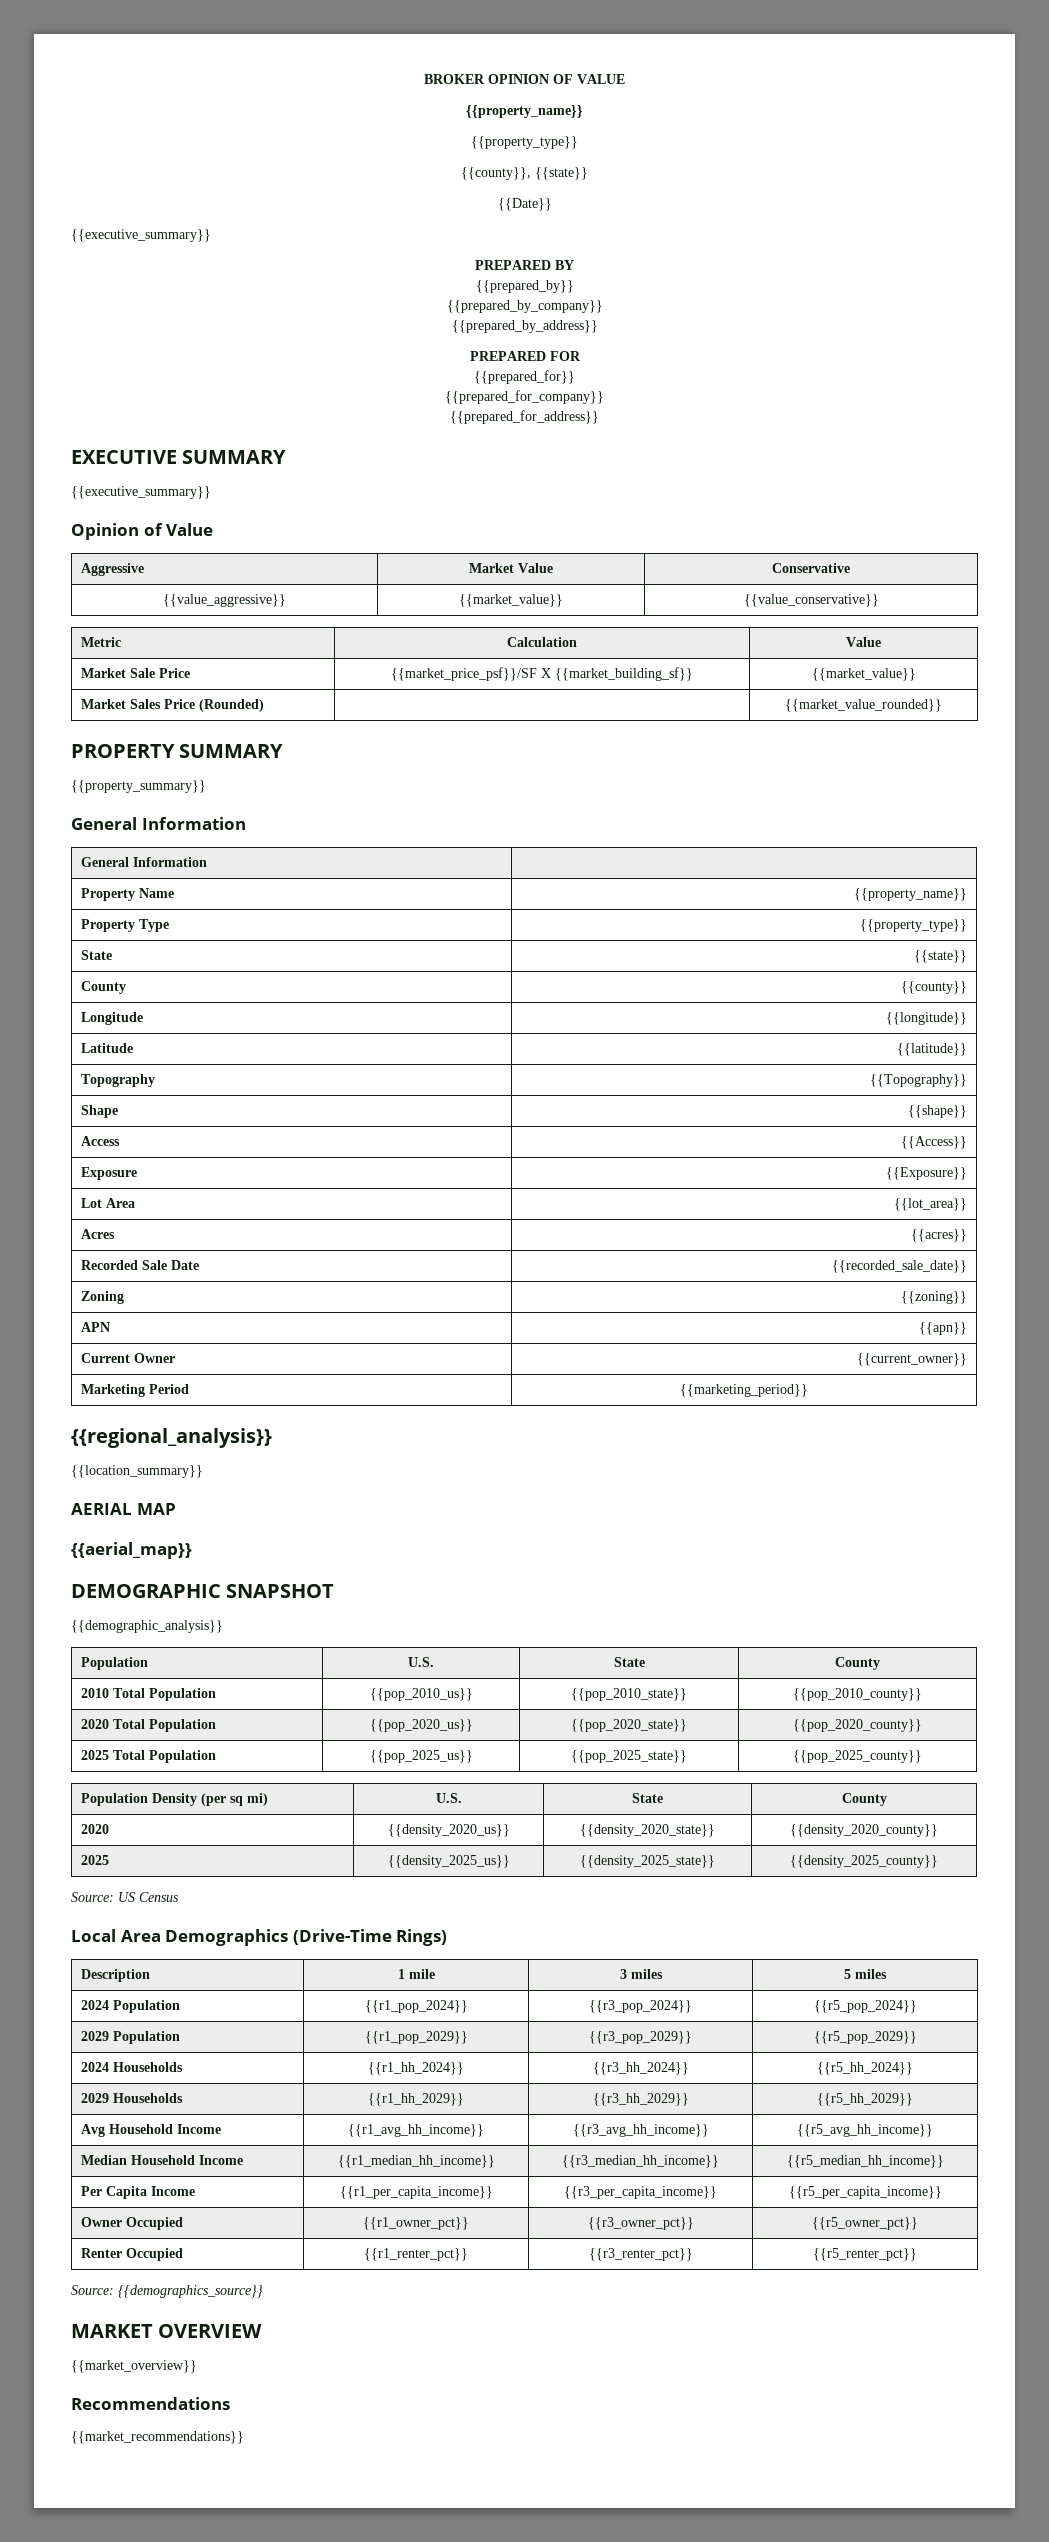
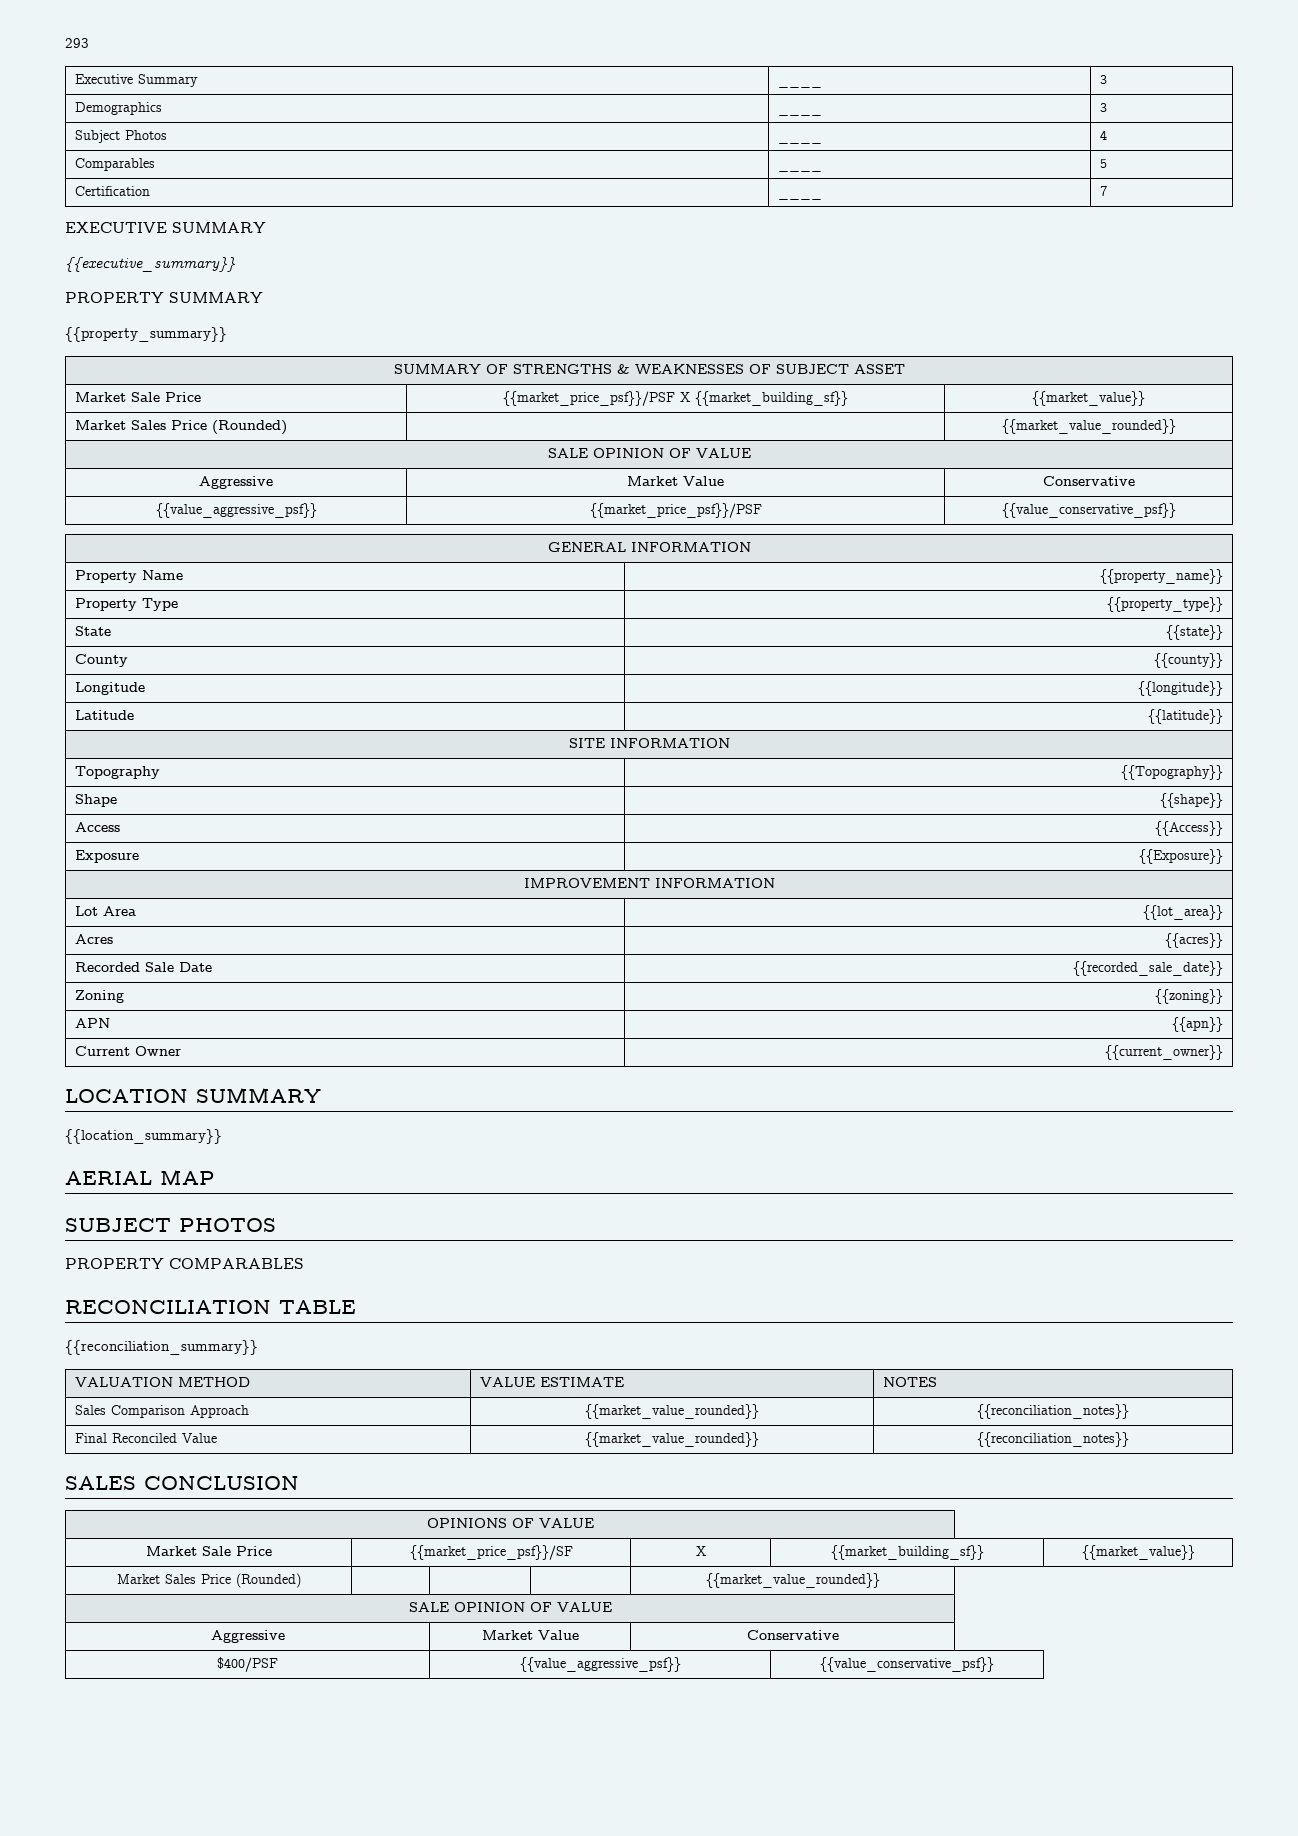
[424,74,625,84] [466,105,583,118] [471,136,578,149] [461,167,588,180] [497,198,552,211] [71,229,211,242] [475,260,574,270] [475,280,574,293] [446,300,603,313] [451,320,598,333] [469,351,581,361] [474,370,575,384] [445,390,604,404] [450,410,599,424] [71,450,287,464] [71,486,211,499] [71,523,214,540] [80,563,144,576] [469,563,553,573] [772,563,850,573] [163,594,286,607] [459,594,563,607] [743,594,879,607] [80,637,121,647] [507,637,577,647] [846,637,881,647] [80,668,190,678] [391,667,537,681] BROKER OPINION OF VALUE // {{property_name}} // {{property_type}} // {{county}}, {{state}} // {{Date}} // {{executive_summary}} // PREPARED BY // {{prepared_by}} // {{prepared_by_company}} // {{prepared_by_address}} // PREPARED FOR // {{prepared_for}} // {{prepared_for_company}} // {{prepared_for_address}} // EXECUTIVE SUMMARY // {{executive_summary}} // Opinion of Value // Aggressive | Market Value | Conservative // {{value_aggressive}} | {{market_value}} | {{value_conservative}} // Metric | Calculation | Value // Market Sale Price | {{market_price_psf}}/SF -> [65,38,89,48] [75,74,199,87] [778,84,823,88] [1100,75,1108,84] [75,102,163,115] [778,112,823,116] [1100,103,1108,112] [75,130,168,143] [778,140,823,144] [1100,130,1108,140] [75,158,156,171] [778,168,823,172] [1100,159,1108,168] [75,186,151,196] [778,196,823,200] [1100,186,1108,196] [65,222,266,233] [65,257,236,272] [65,292,263,303] [65,327,227,342] [393,364,905,374] [75,392,202,402] [503,391,675,406] 293 // Executive Summary | ____ | 3 // Demographics | ____ | 3 // Subject Photos | ____ | 4 // Comparables | ____ | 5 // Certification | ____ | 7 // EXECUTIVE SUMMARY // {{executive_summary}} // PROPERTY SUMMARY // {{property_summary}} // SUMMARY OF STRENGTHS & WEAKNESSES OF SUBJECT ASSET // Market Sale Price | {{market_price_psf}}/PSF
[71,744,284,758] [71,780,206,793] [71,817,246,830] [80,857,207,867] // PROPERTY SUMMARY // {{property_summary}} // General Information // General Information | -> [547,448,751,458] [199,476,273,489] [627,476,724,486] [1042,476,1135,486] [155,503,317,518] [589,503,762,518] [1001,503,1176,518] [547,542,751,552] // SALE OPINION OF VALUE // Aggressive | Market Value | Conservative // {{value_aggressive_psf}} | {{market_price_psf}}/PSF | {{value_conservative_psf}} // GENERAL INFORMATION
(968, 1049) none -> [568,738,730,748] // SITE INFORMATION
(968, 1173) none -> [523,878,775,888] // IMPROVEMENT INFORMATION
[80,1384,189,1397] [680,1384,808,1397] [71,1428,272,1448] // Marketing Period | {{marketing_period}} // {{regional_analysis}} -> [65,1087,321,1103] // LOCATION SUMMARY
[71,1542,192,1559] [71,1584,335,1598] [71,1620,223,1633] [80,1657,148,1670] [408,1657,434,1667] [613,1657,645,1667] [835,1657,880,1670] [80,1688,216,1701] [369,1688,473,1701] [571,1688,687,1701] [793,1688,922,1701] [80,1719,216,1732] [369,1719,473,1732] [571,1719,687,1732] [793,1719,922,1732] [80,1750,216,1763] [369,1750,473,1763] [571,1750,687,1763] [793,1750,922,1763] [80,1793,268,1806] [435,1793,462,1803] [632,1793,663,1803] [841,1793,887,1806] [80,1824,109,1834] [387,1824,510,1837] [580,1824,715,1837] [790,1824,938,1837] [80,1855,109,1865] [387,1855,510,1868] [580,1855,715,1868] [790,1855,938,1868] [71,1892,179,1902] [71,1929,448,1946] [80,1969,150,1982] [397,1969,435,1979] [619,1969,663,1979] [844,1969,887,1979] [80,2000,180,2013] [364,2000,468,2013] [589,2000,692,2013] [813,2000,917,2013] [80,2031,180,2044] [364,2031,468,2044] [589,2031,692,2044] [813,2031,917,2044] [80,2062,183,2072] [368,2062,464,2075] [592,2062,689,2075] [817,2062,913,2075] [80,2093,183,2103] [368,2093,464,2106] [592,2093,689,2106] [817,2093,913,2106] [80,2124,221,2137] [348,2124,484,2137] [572,2124,709,2137] [797,2124,933,2137] [80,2155,243,2165] [337,2155,495,2168] [562,2155,719,2168] [786,2155,944,2168] [80,2186,195,2199] [339,2186,493,2199] [564,2186,717,2199] [788,2186,942,2199] [80,2217,183,2230] [363,2217,469,2230] [587,2217,694,2230] [812,2217,918,2230] [80,2248,183,2261] [364,2248,468,2261] [588,2248,693,2261] [813,2248,917,2261] [71,2285,263,2298] [71,2324,263,2338] [71,2360,197,2373] [71,2397,230,2410] [71,2431,244,2444] {{aerial_map}} // DEMOGRAPHIC SNAPSHOT // {{demographic_analysis}} // Population | U.S. | State | County // 2010 Total Population | {{pop_2010_us}} | {{pop_2010_state}} | {{pop_2010_county}} // 2020 Total Population | {{pop_2020_us}} | {{pop_2020_state}} | {{pop_2020_county}} // 2025 Total Population | {{pop_2025_us}} | {{pop_2025_state}} | {{pop_2025_county}} // Population Density (per sq mi) | U.S. | State | County // 2020 | {{density_2020_us}} | {{density_2020_state}} | {{density_2020_county}} // 2025 | {{density_2025_us}} | {{density_2025_state}} | {{density_2025_county}} // Source: US Census // Local Area Demographics (Drive-Time Rings) // Description | 1 mile | 3 miles | 5 miles // 2024 Population | {{r1_pop_2024}} | {{r3_pop_2024}} | {{r5_pop_2024}} // 2029 Population | {{r1_pop_2029}} | {{r3_pop_2029}} | {{r5_pop_2029}} // 2024 Households | {{r1_hh_2024}} | {{r3_hh_2024}} | {{r5_hh_2024}} // 2029 Households | {{r1_hh_2029}} | {{r3_hh_2029}} | {{r5_hh_2029}} // Avg Household Income | {{r1_avg_hh_income}} | {{r3_avg_hh_income}} | {{r5_avg_hh_income}} // Median Household Income | {{r1_median_hh_income}} | {{r3_median_hh_income}} | {{r5_median_hh_income}} // Per Capita Income | {{r1_per_capita_income}} | {{r3_per_capita_income}} | {{r5_per_capita_income}} // Owner Occupied | {{r1_owner_pct}} | {{r3_owner_pct}} | {{r5_owner_pct}} // Renter Occupied | {{r1_renter_pct}} | {{r3_renter_pct}} | {{r5_renter_pct}} // Source: {{demographics_source}} // MARKET OVERVIEW // {{market_overview}} // Recommendations // {{market_recommendations}} -> [65,1218,276,1232] [65,1258,304,1269] [65,1300,356,1314] [65,1340,258,1355] [75,1377,251,1387] [480,1377,625,1387] [883,1377,938,1387] [75,1405,250,1418] [585,1404,759,1419] [977,1404,1129,1419] [75,1433,218,1443] [585,1432,759,1447] [977,1432,1129,1447] [65,1476,299,1490] [426,1518,594,1528] [145,1546,272,1556] [409,1545,573,1560] [695,1546,706,1556] [830,1545,984,1560] [1081,1545,1195,1560] [116,1573,301,1588] [705,1573,880,1588] [408,1602,612,1612] [210,1630,285,1643] [481,1630,579,1640] [746,1630,839,1640] [217,1657,278,1672] [519,1657,681,1672] [820,1657,994,1672] SUBJECT PHOTOS // PROPERTY COMPARABLES // RECONCILIATION TABLE // {{reconciliation_summary}} // VALUATION METHOD | VALUE ESTIMATE | NOTES // Sales Comparison Approach | {{market_value_rounded}} | {{reconciliation_notes}} // Final Reconciled Value | {{market_value_rounded}} | {{reconciliation_notes}} // SALES CONCLUSION // OPINIONS OF VALUE // Market Sale Price | {{market_price_psf}}/SF | X | {{market_building_sf}} | {{market_value}} // Market Sales Price (Rounded) | | | | {{market_value_rounded}} // SALE OPINION OF VALUE // Aggressive | Market Value | Conservative // $400/PSF | {{value_aggressive_psf}} | {{value_conservative_psf}}

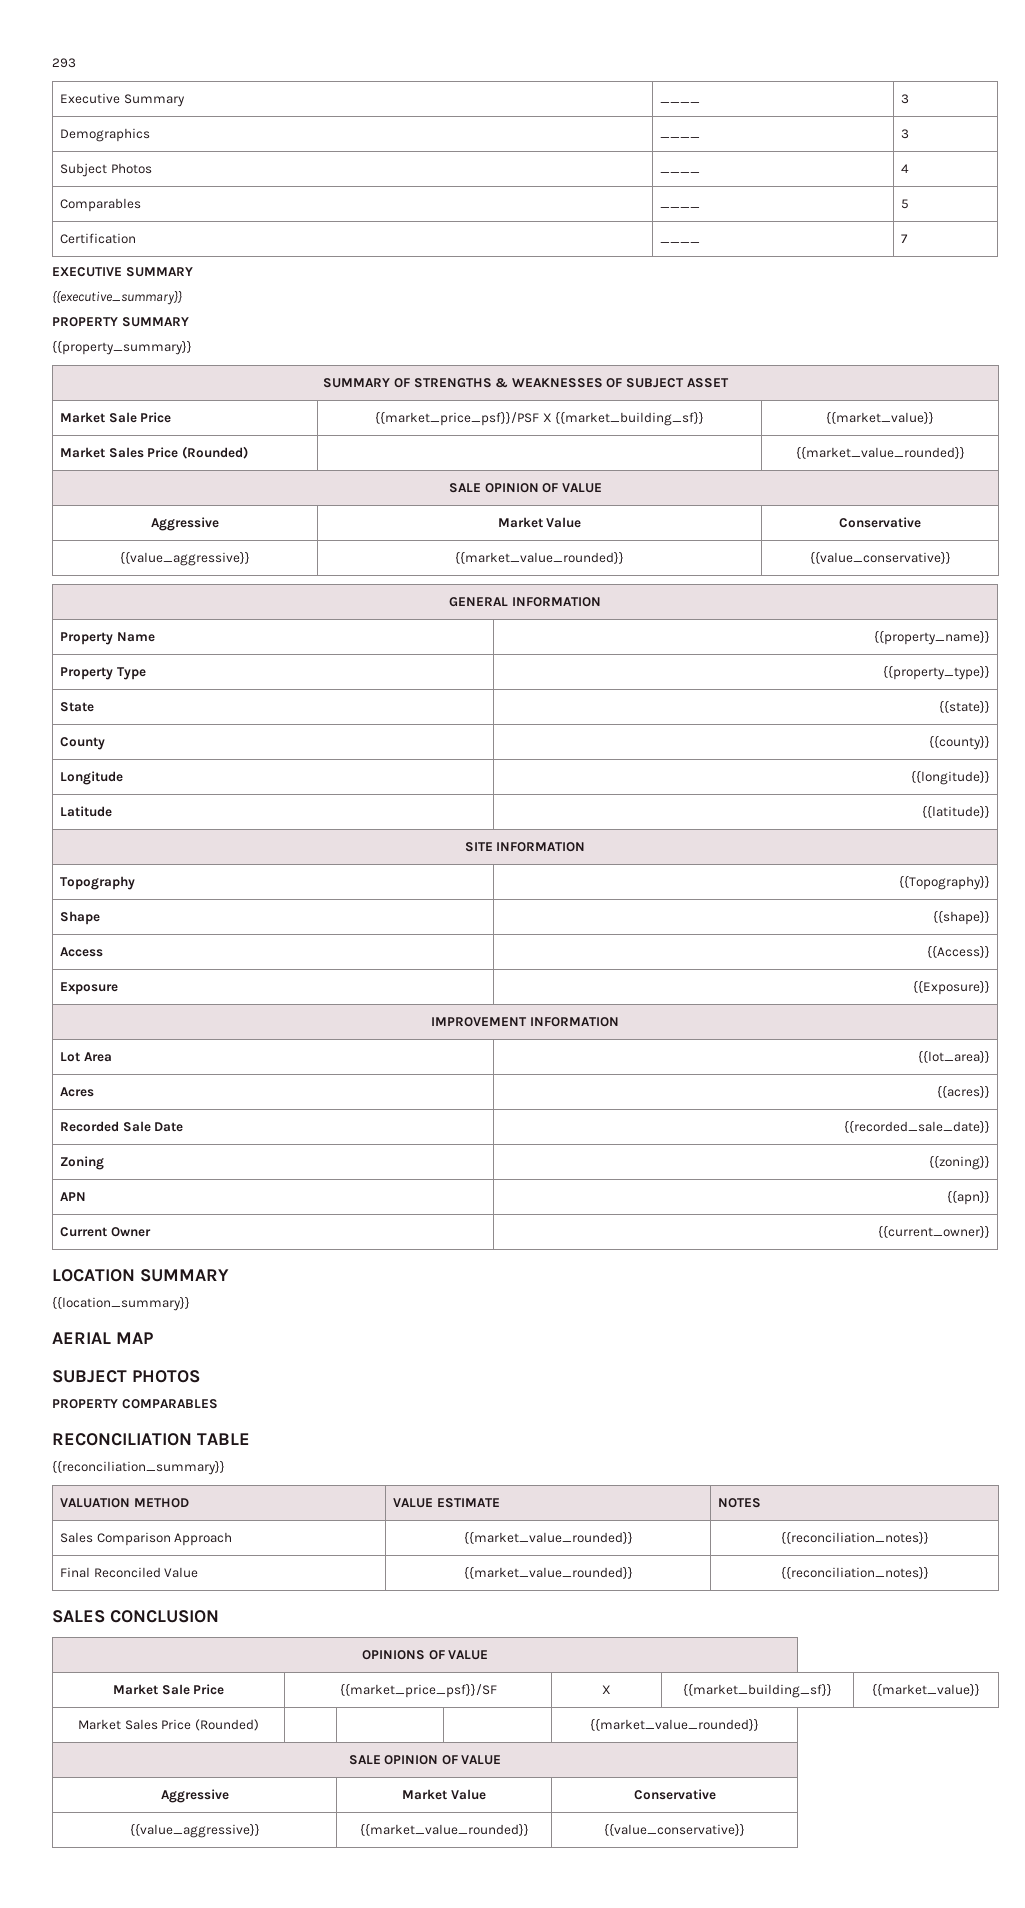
[155,503,317,518] [589,503,762,518] [1001,503,1176,518] {{value_aggressive_psf}} | {{market_price_psf}}/PSF | {{value_conservative_psf}} -> [120,551,250,566] [455,551,624,564] [809,551,951,564] {{value_aggressive}} | {{market_value_rounded}} | {{value_conservative}}
[217,1657,278,1672] [519,1657,681,1672] [820,1657,994,1672] $400/PSF | {{value_aggressive_psf}} | {{value_conservative_psf}} -> [129,1823,260,1838] [359,1823,529,1836] [604,1823,745,1836] {{value_aggressive}} | {{market_value_rounded}} | {{value_conservative}}

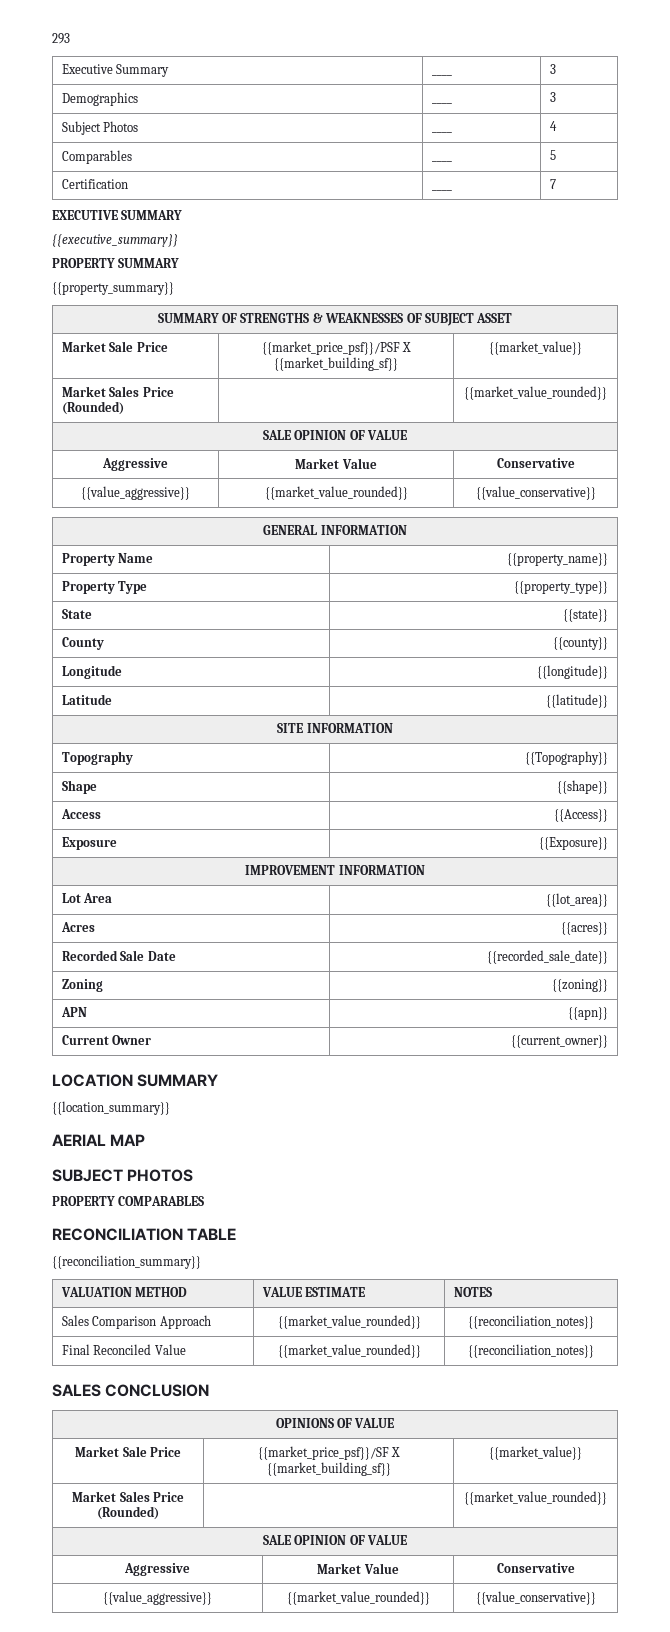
[602,1685,611,1694] [683,1683,832,1698] [872,1683,980,1696] [78,1719,259,1731] | X | {{market_building_sf}} | {{market_value}} // Market Sales Price (Rounded) | | | | -> [391,1447,401,1457] [266,1462,391,1476] [489,1446,582,1460] [72,1491,184,1502] [97,1506,159,1520] X {{market_building_sf}} | {{market_value}} // Market Sales Price (Rounded) | |

